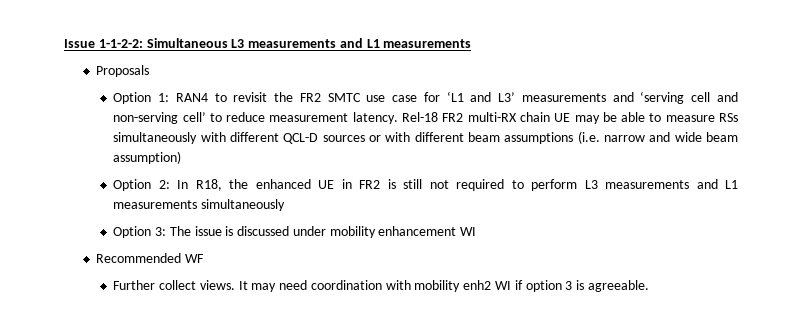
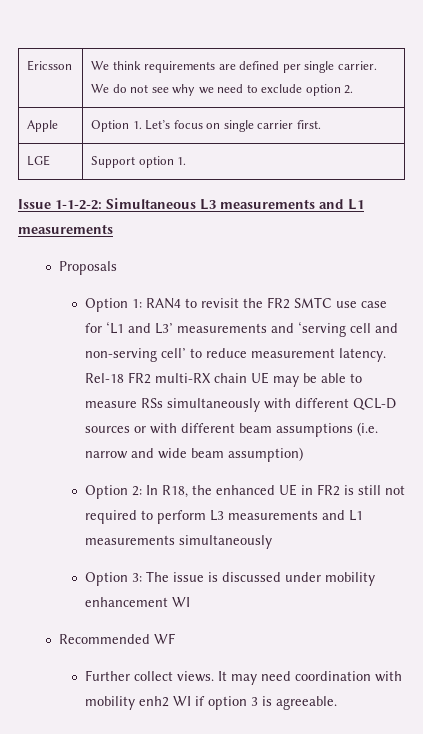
(64, 43) none -> [27,60,73,71] [91,61,377,73] [91,84,354,96] [27,120,59,132] [91,120,321,132] [27,155,51,166] [91,156,187,168] Ericsson | We think requirements are defined per single carrier. We do not see why we need to exclude option 2. // Apple | Option 1. Let’s focus on single carrier first. // LGE | Support option 1. //

